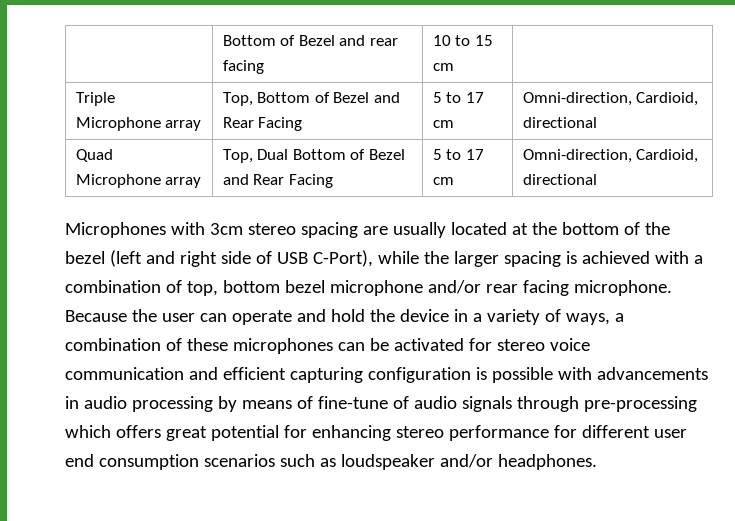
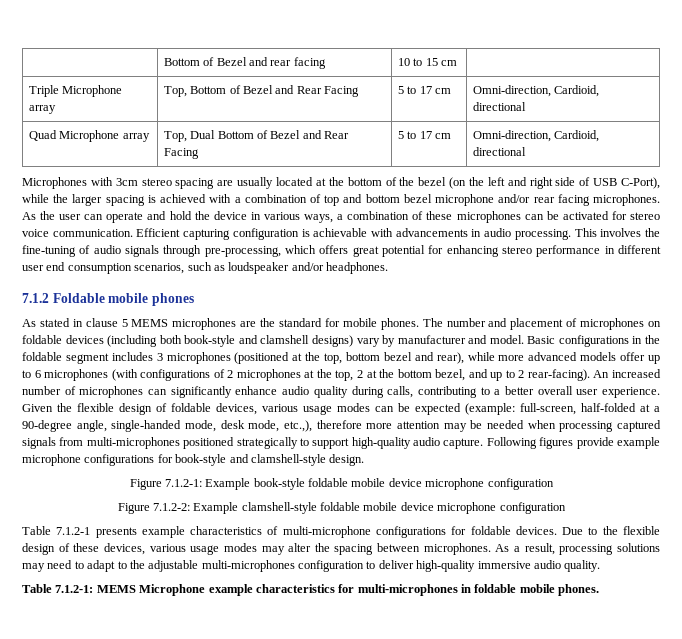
[109,250,142,267] (left -> [449,177,505,189] (on the left
[186,281,218,296] top, -> [324,194,363,206] top and
[573,280,672,296] [65,310,127,322] microphone. Because -> [593,194,660,206] [22,212,36,220] microphones. As
[472,309,561,325] a variety of -> [263,212,300,220] various
[65,367,286,380] communication and efficient -> [52,228,181,237] communication. Efficient
[491,367,553,383] possible -> [313,228,368,237] achievable
[131,396,388,412] processing by means of fine-tune -> [514,228,660,240] [22,245,76,257] processing. This involves the fine-tuning
[583,396,697,412] pre-processing -> [204,246,281,257] pre-processing,
[553,425,577,438] for -> [604,246,615,254] in
[203,454,275,467] scenarios -> [134,263,185,274] scenarios,
(597, 462) none -> [22,293,194,306] [22,318,662,330] [22,335,660,347] [22,352,661,364] [22,369,661,381] [22,386,660,398] [22,403,660,415] [22,420,661,432] [22,437,660,449] [22,454,365,466] [129,478,554,490] [117,502,566,514] [22,526,661,538] [22,543,660,555] [22,560,601,572] [22,584,600,596] // 7.1.2 Foldable mobile phones // As stated in clause 5 MEMS microphones are the standard for mobile phones. The number and placement of microphones on foldable devices (including both book-style and clamshell designs) vary by manufacturer and model. Basic configurations in the foldable segment includes 3 microphones (positioned at the top, bottom bezel and rear), while more advanced models offer up to 6 microphones (with configurations of 2 microphones at the top, 2 at the bottom bezel, and up to 2 rear-facing). An increased number of microphones can significantly enhance audio quality during calls, contributing to a better overall user experience. Given the flexible design of foldable devices, various usage modes can be expected (example: full-screen, half-folded at a 90-degree angle, single-handed mode, desk mode, etc.,), therefore more attention may be needed when processing captured signals from multi-microphones positioned strategically to support high-quality audio capture. Following figures provide example microphone configurations for book-style and clamshell-style design. // Figure 7.1.2-1: Example book-style foldable mobile device microphone configuration // Figure 7.1.2-2: Example clamshell-style foldable mobile device microphone configuration // Table 7.1.2-1 presents example characteristics of multi-microphone configurations for foldable devices. Due to the flexible design of these devices, various usage modes may alter the spacing between microphones. As a result, processing solutions may need to adapt to the adjustable multi-microphones configuration to deliver high-quality immersive audio quality. // Table 7.1.2-1: MEMS Microphone example characteristics for multi-microphones in foldable mobile phones.

